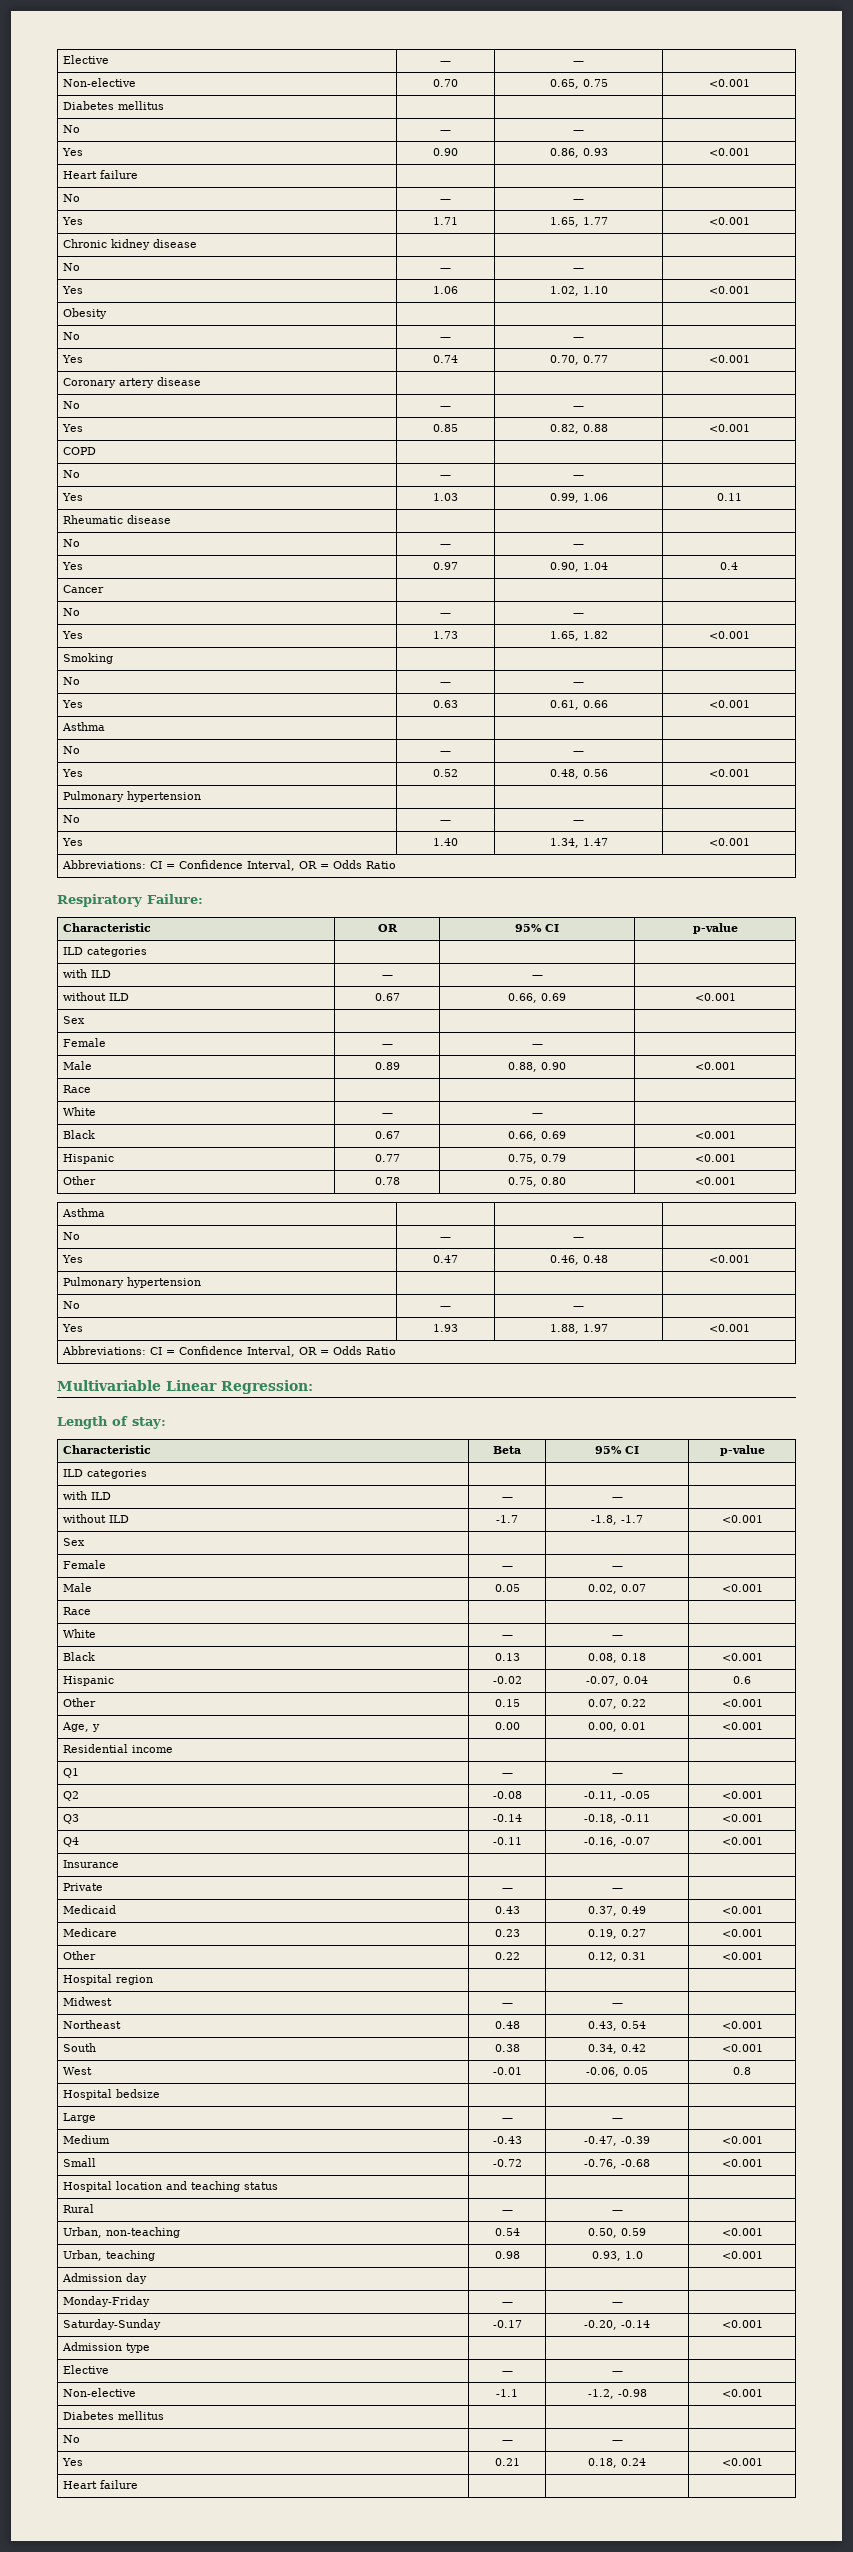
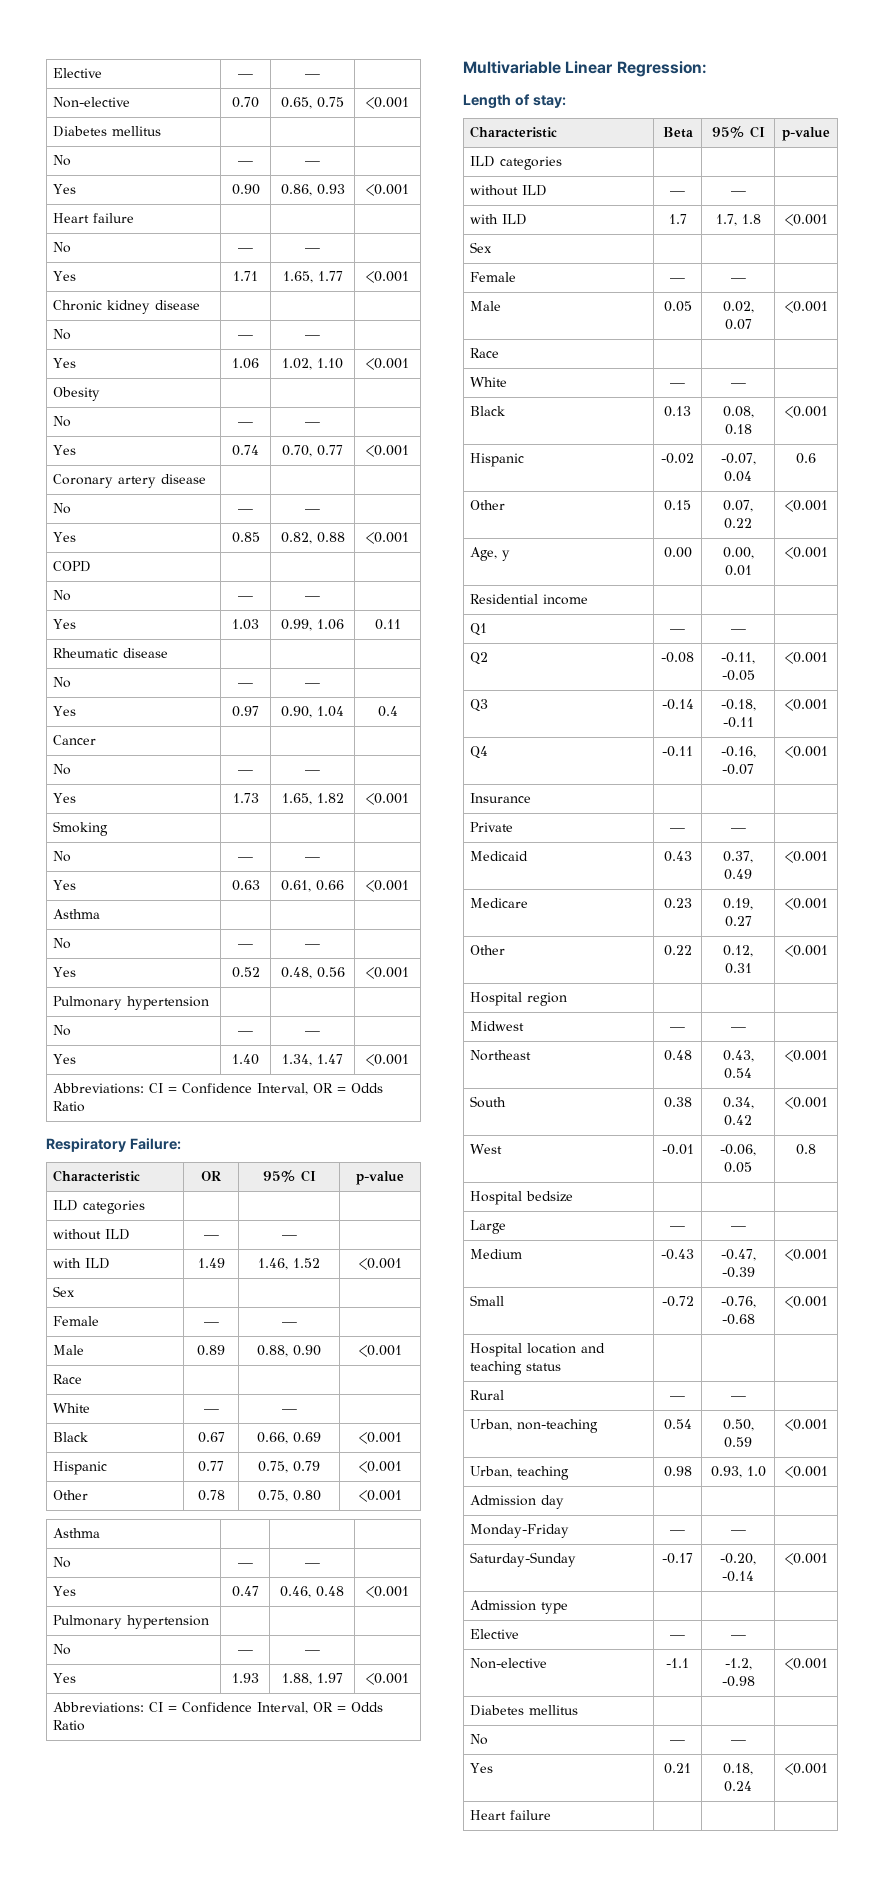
[63,969,112,978] [381,975,393,978] [531,975,543,978] [63,992,130,1001] [374,993,400,1001] [508,993,566,1003] with ILD | — | — | // without ILD | 0.67 | 0.66, 0.69 -> [52,1229,130,1240] [203,1235,219,1239] [281,1235,297,1239] [52,1258,110,1269] [197,1258,225,1268] [258,1258,320,1270] without ILD | — | — | // with ILD | 1.49 | 1.46, 1.52
[63,1491,112,1500] [501,1497,513,1500] [611,1497,623,1500] [63,1514,130,1523] [496,1515,518,1523] [591,1515,643,1525] with ILD | — | — | // without ILD | -1.7 | -1.8, -1.7 -> [469,185,547,196] [670,191,685,195] [730,191,746,195] [469,214,527,225] [668,214,687,224] [715,214,761,226] without ILD | — | — | // with ILD | 1.7 | 1.7, 1.8

